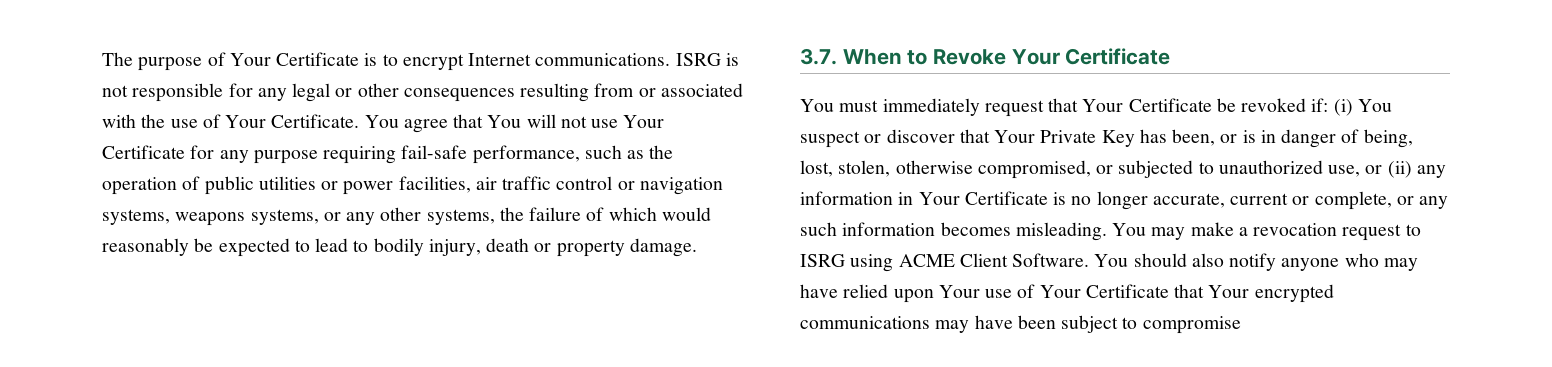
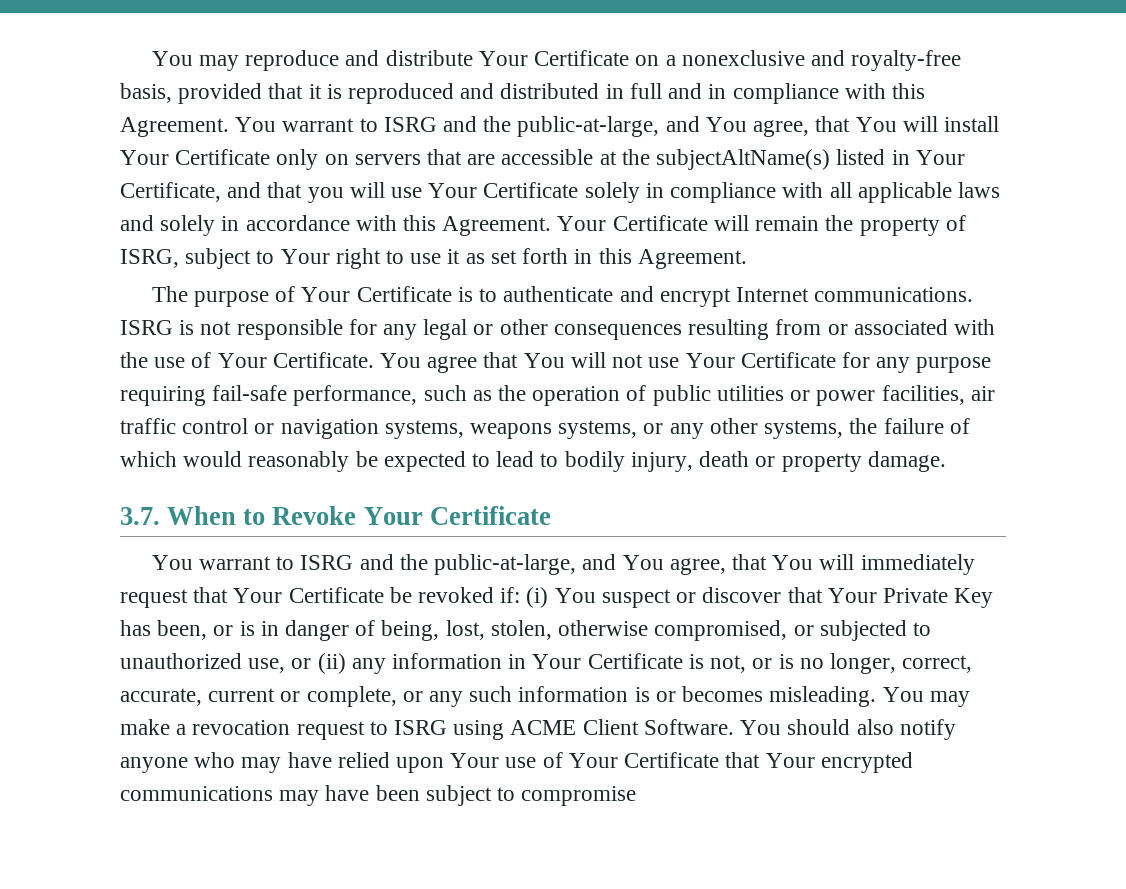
(102, 59) none -> [151,50,962,71] [120,83,925,104] [120,116,999,137] [120,149,965,170] [120,182,1000,203] [120,215,966,236] [120,248,747,269] You may reproduce and distribute Your Certificate on a nonexclusive and royalty-free basis, provided that it is reproduced and distributed in full and in compliance with this Agreement. You warrant to ISRG and the public-at-large, and You agree, that You will install Your Certificate only on servers that are accessible at the subjectAltName(s) listed in Your Certificate, and that you will use Your Certificate solely in compliance with all applicable laws and solely in accordance with this Agreement. Your Certificate will remain the property of ISRG, subject to Your right to use it as set forth in this Agreement. //
(398, 60) none -> [503,286,654,302] authenticate and
[839,100,879,112] must -> [199,554,855,575] warrant to ISRG and the public-at-large, and You agree, that You will
[1071,191,1148,210] no longer -> [710,653,973,674] not, or is no longer, correct,
(936, 229) none -> [634,687,676,702] is or

